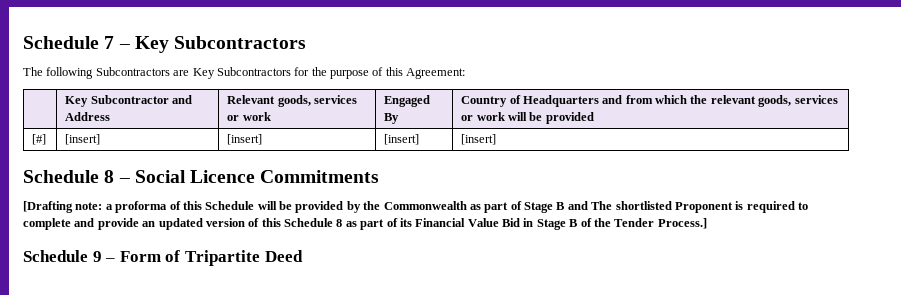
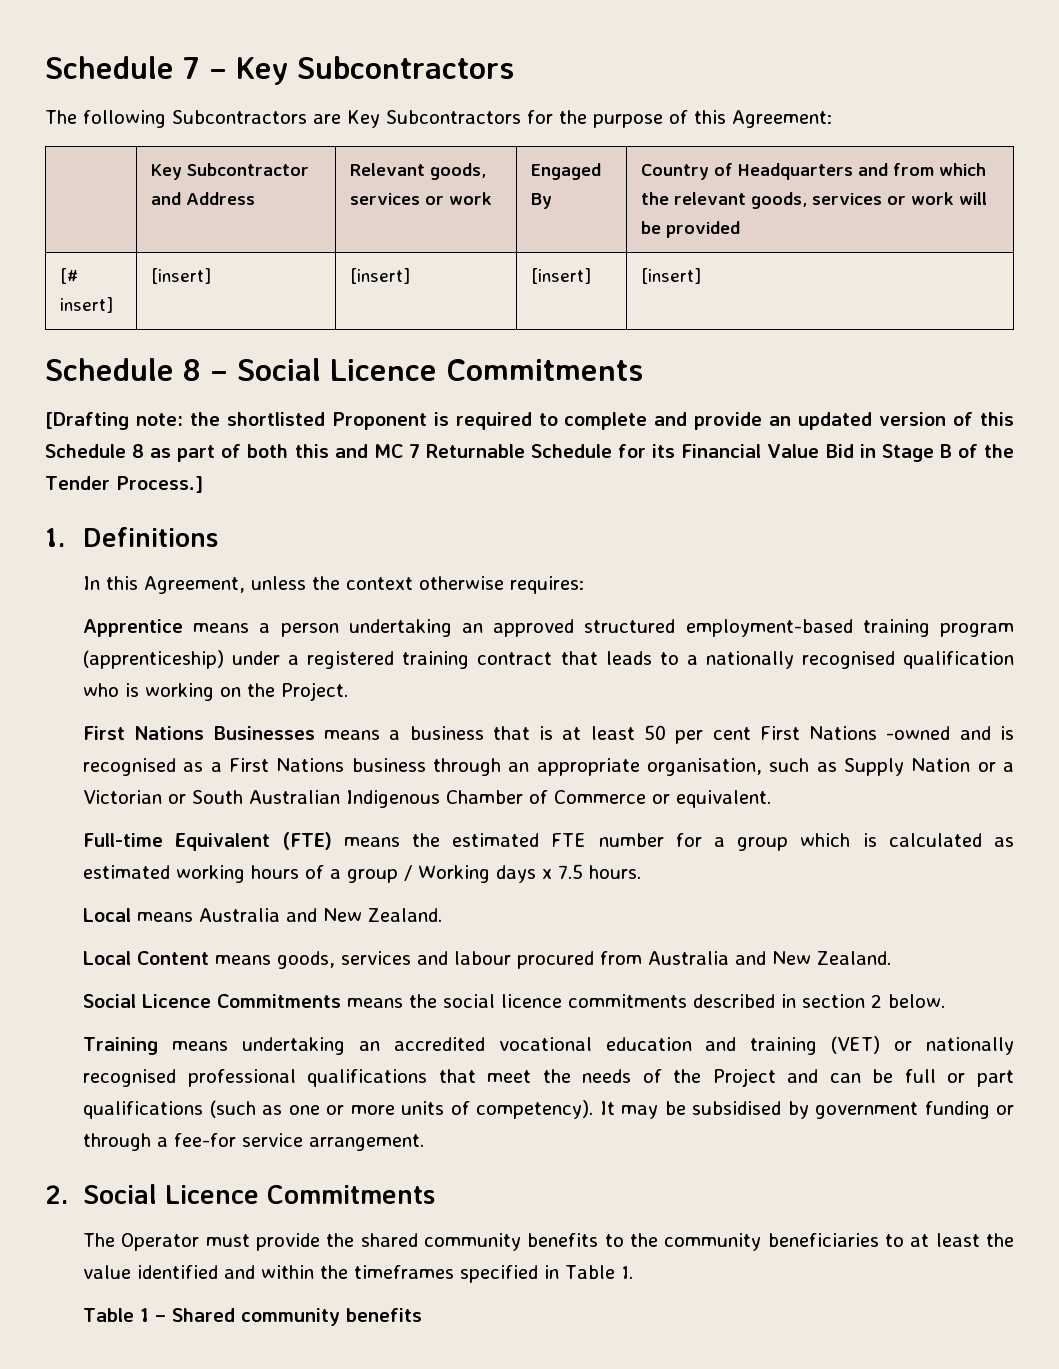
[32,134,47,145] [#] -> [59,268,78,284] [59,297,113,313] [# insert]
[105,201,613,213] a proforma of this Schedule will be provided by the Commonwealth as part of Stage B and The -> [189,412,220,426] the
(398, 222) none -> [247,444,647,458] both this and MC 7 Returnable Schedule for
[23,250,303,266] Schedule 9 – Form of Tripartite Deed -> [45,527,219,547] [83,576,585,594] [83,619,1014,637] [83,650,1014,669] [83,682,349,701] [83,725,1015,744] [83,758,1015,776] [83,790,772,808] [83,832,1014,851] [83,864,642,883] [83,908,443,922] [83,951,892,969] [83,994,946,1008] [83,1036,1015,1055] [83,1068,1014,1087] [83,1100,1015,1119] [83,1133,425,1151] [45,1184,436,1204] [83,1233,1015,1251] [83,1265,634,1283] [83,1308,423,1326] 1. Definitions // In this Agreement, unless the context otherwise requires: // Apprentice means a person undertaking an approved structured employment-based training program (apprenticeship) under a registered training contract that leads to a nationally recognised qualification who is working on the Project. // First Nations Businesses means a business that is at least 50 per cent First Nations -owned and is recognised as a First Nations business through an appropriate organisation, such as Supply Nation or a Victorian or South Australian Indigenous Chamber of Commerce or equivalent. // Full-time Equivalent (FTE) means the estimated FTE number for a group which is calculated as estimated working hours of a group / Working days x 7.5 hours. // Local means Australia and New Zealand. // Local Content means goods, services and labour procured from Australia and New Zealand. // Social Licence Commitments means the social licence commitments described in section 2 below. // Training means undertaking an accredited vocational education and training (VET) or nationally recognised professional qualifications that meet the needs of the Project and can be full or part qualifications (such as one or more units of competency). It may be subsidised by government funding or through a fee-for service arrangement. // 2. Social Licence Commitments // The Operator must provide the shared community benefits to the community beneficiaries to at least the value identified and within the timeframes specified in Table 1. // Table 1 – Shared community benefits

